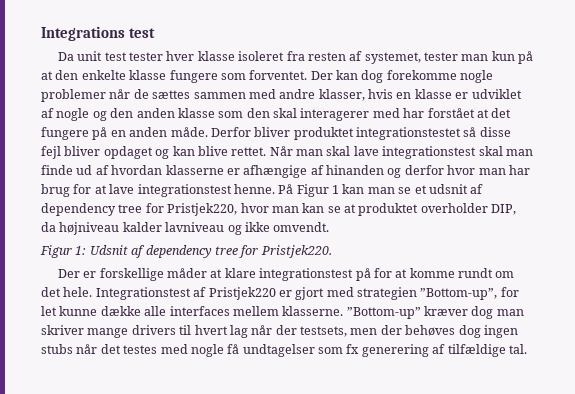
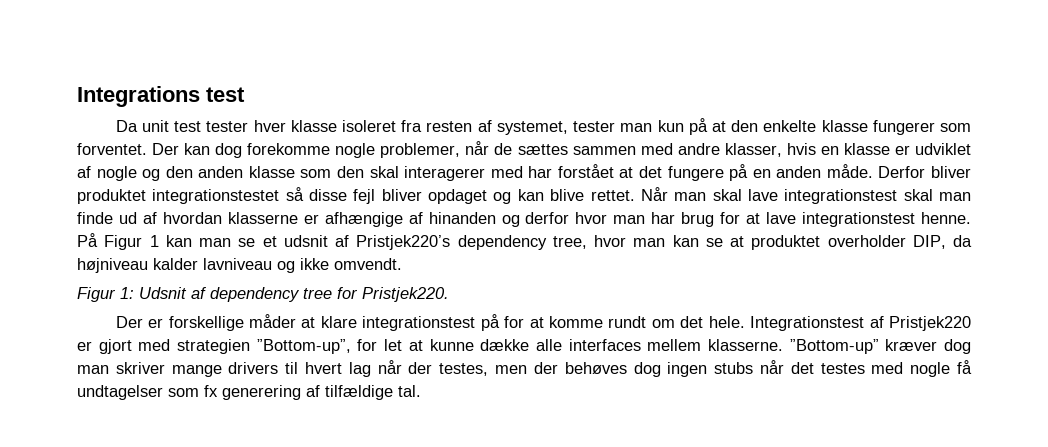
[169,70,218,83] fungere -> [872,120,935,135] fungerer
[41,89,106,102] problemer -> [380,143,461,158] problemer,
[41,203,238,216] dependency tree for Pristjek220, -> [356,235,587,250] Pristjek220’s dependency tree,
(57, 311) none -> [408,340,423,351] at
[300,326,347,337] testsets, -> [439,363,489,376] testes,

